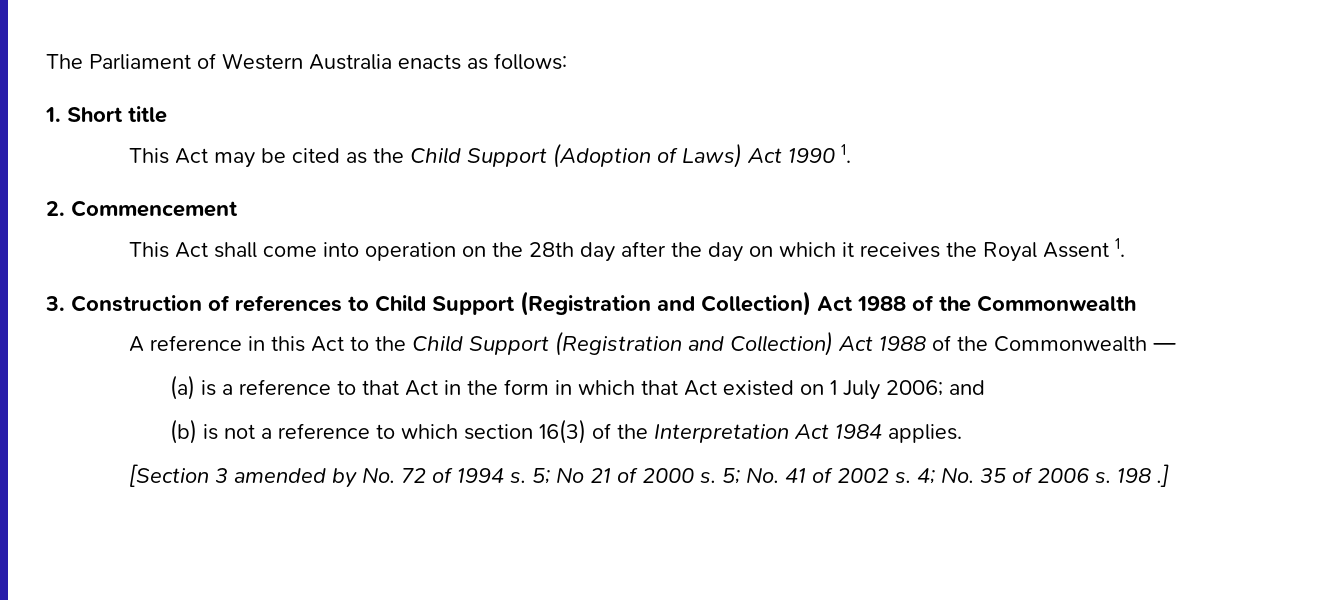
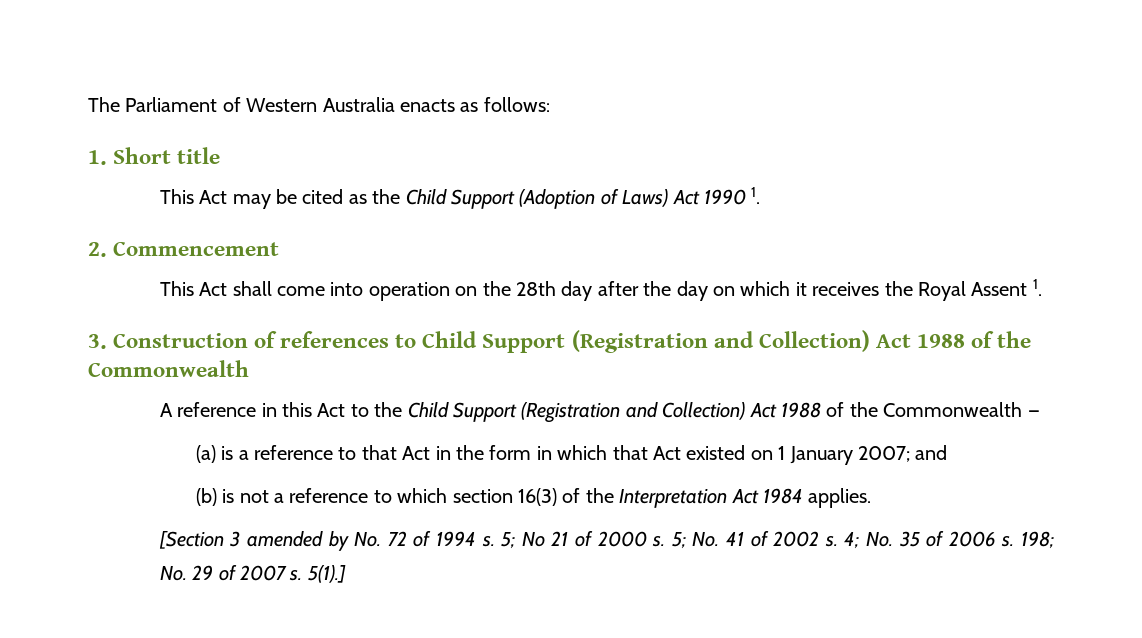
[842,380,943,400] July 2006; -> [789,446,910,465] January 2007;
[1116,464,1169,487] 198 .] -> [1021,531,1055,549] [159,565,346,583] 198; No. 29 of 2007 s. 5(1).]

